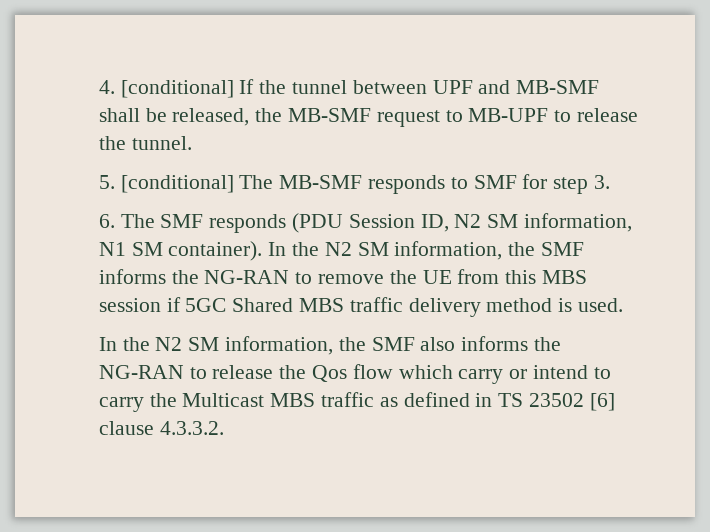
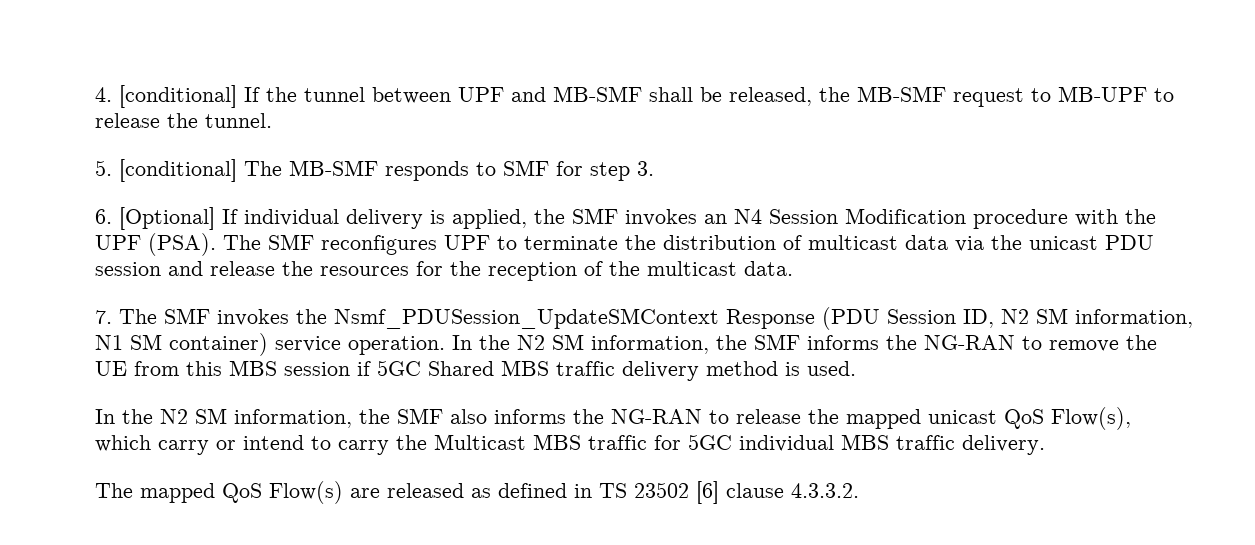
[120,214,287,233] The SMF responds -> [118,207,1156,230] [94,233,1154,256] [94,261,793,281] [94,308,815,329] [Optional] If individual delivery is applied, the SMF invokes an N4 Session Modification procedure with the UPF (PSA). The SMF reconfigures UPF to terminate the distribution of multicast data via the unicast PDU session and release the resources for the reception of the multicast data. // 7. The SMF invokes the Nsmf_PDUSession_UpdateSMContext Response
[168,241,263,261] container). -> [168,333,445,356] container) service operation.
[311,364,393,382] Qos flow -> [845,407,1131,430] mapped unicast QoS Flow(s),
(374, 399) none -> [653,434,1045,455] [94,481,464,504] for 5GC individual MBS traffic delivery. // The mapped QoS Flow(s) are released

